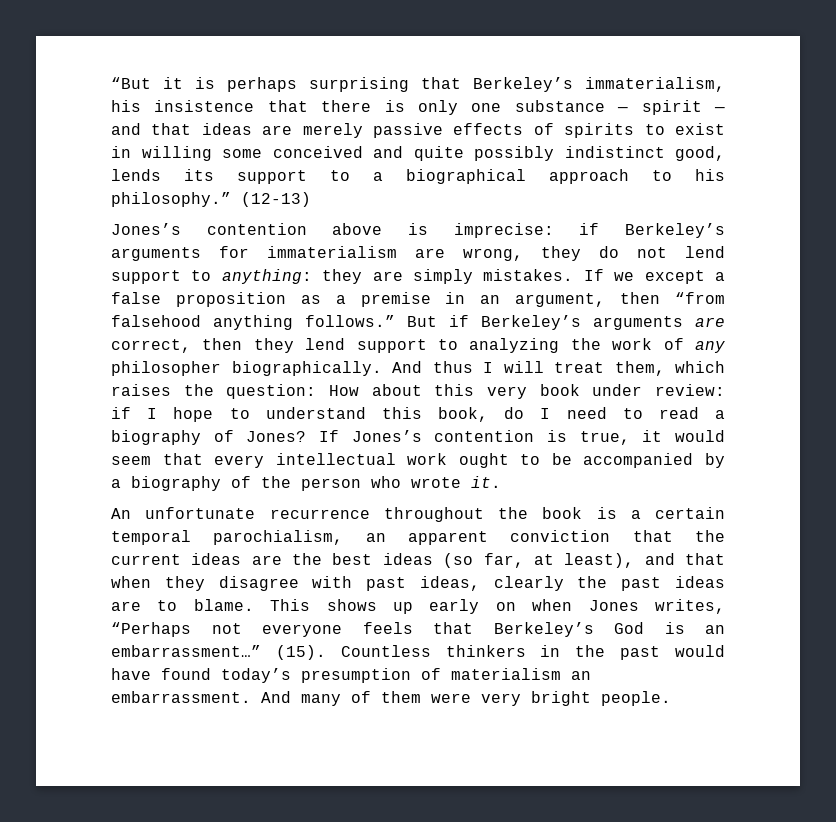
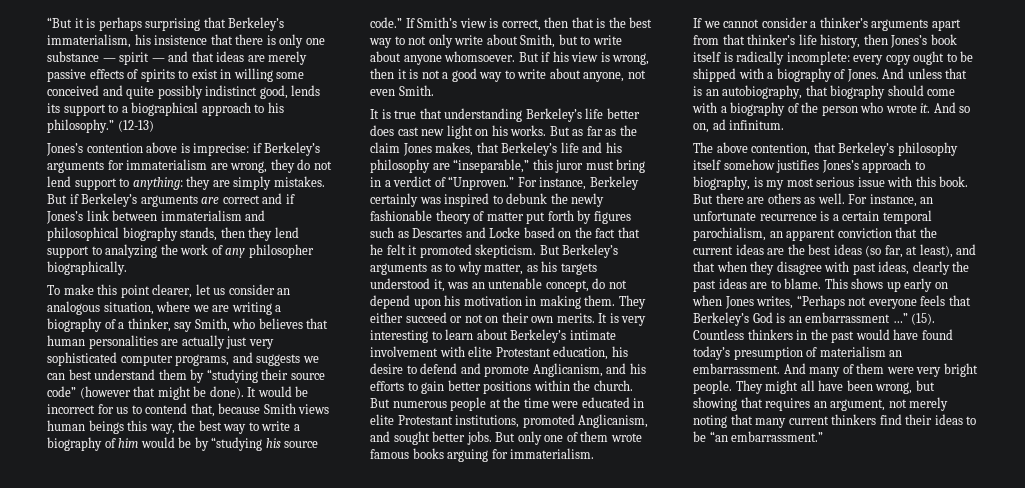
[583,269,725,284] [111,292,726,307] [111,315,395,330] If we except a false proposition as a premise in an argument, then “from falsehood anything follows.” -> (325, 181) none
[111,339,191,353] correct, -> [222,193,295,204] [46,210,266,224] [47,227,218,241] correct and if Jones’s link between immaterialism and philosophical biography stands,
[392,361,725,376] [111,384,726,399] [111,407,725,422] [111,430,725,445] [111,453,725,468] And thus I will treat them, which raises the question: How about this very book under review: if I hope to understand this book, do I need to read a biography of Jones? If Jones’s contention is true, it would seem that every intellectual work ought to be accompanied by -> [47,284,291,298] [47,301,282,315] [47,318,329,332] [47,335,274,349] [47,352,319,366] [47,369,325,383] [47,386,309,400] [47,403,330,417] [47,420,300,434] [47,437,319,451] [370,17,653,31] [369,34,622,48] [370,51,650,65] [370,68,646,82] [370,85,434,96] [370,108,640,122] [370,125,637,139] [370,142,622,156] [370,159,646,173] [370,176,639,190] [370,193,605,207] [370,210,631,224] [370,227,640,238] [370,244,619,258] [370,261,597,275] [370,278,627,292] [370,295,646,309] [370,312,647,326] [370,329,616,343] [370,346,628,360] [370,363,646,377] [370,380,633,394] [370,397,645,411] [370,414,649,428] [370,431,642,445] [370,448,595,462] [693,17,961,31] [693,34,957,48] [693,51,974,65] [693,68,968,82] [693,85,956,99] [692,102,717,113] // To make this point clearer, let us consider an analogous situation, where we are writing a biography of a thinker, say Smith, who believes that human personalities are actually just very sophisticated computer programs, and suggests we can best understand them by “studying their source code” (however that might be done). It would be incorrect for us to contend that, because Smith views human beings this way, the best way to write a biography of him would be by “studying his source code.” If Smith’s view is correct, then that is the best way to not only write about Smith, but to write about anyone whomsoever. But if his view is wrong, then it is not a good way to write about anyone, not even Smith. // It is true that understanding Berkeley’s life better does cast new light on his works. But as far as the claim Jones makes, that Berkeley’s life and his philosophy are “inseparable,” this juror must bring in a verdict of “Unproven.” For instance, Berkeley certainly was inspired to debunk the newly fashionable theory of matter put forth by figures such as Descartes and Locke based on the fact that he felt it promoted skepticism. But Berkeley’s arguments as to why matter, as his targets understood it, was an untenable concept, do not depend upon his motivation in making them. They either succeed or not on their own merits. It is very interesting to learn about Berkeley’s intimate involvement with elite Protestant education, his desire to defend and promote Anglicanism, and his efforts to gain better positions within the church. But numerous people at the time were educated in elite Protestant institutions, promoted Anglicanism, and sought better jobs. But only one of them wrote famous books arguing for immaterialism. // If we cannot consider a thinker’s arguments apart from that thinker’s life history, then Jones’s book itself is radically incomplete: every copy ought to be shipped with a biography of Jones. And unless that is an autobiography, that biography should come with
[111,507,583,522] // An unfortunate recurrence throughout the book -> [933,102,971,113] [693,119,785,133] [693,142,958,156] [693,159,925,173] [693,176,969,190] [693,193,934,207] [693,211,817,221] And so on, ad infinitum. // The above contention, that Berkeley’s philosophy itself somehow justifies Jones’s approach to biography, is my most serious issue with this book. But there are others as well. For instance, an unfortunate recurrence
[111,645,261,657] embarrassment…” -> [805,312,908,323] embarrassment …”
(671, 698) none -> [735,380,935,394] [693,397,949,411] [693,414,977,428] [693,431,824,442] They might all have been wrong, but showing that requires an argument, not merely noting that many current thinkers find their ideas to be “an embarrassment.”

